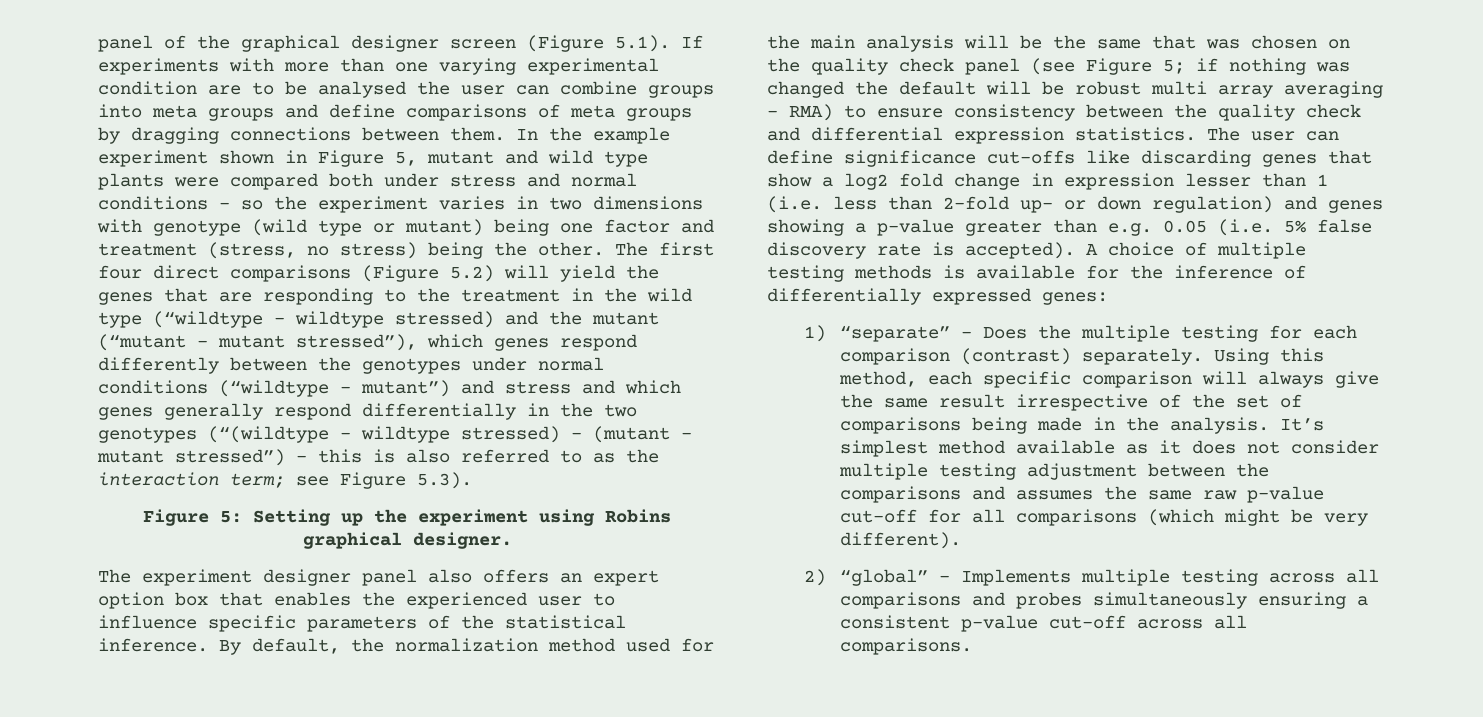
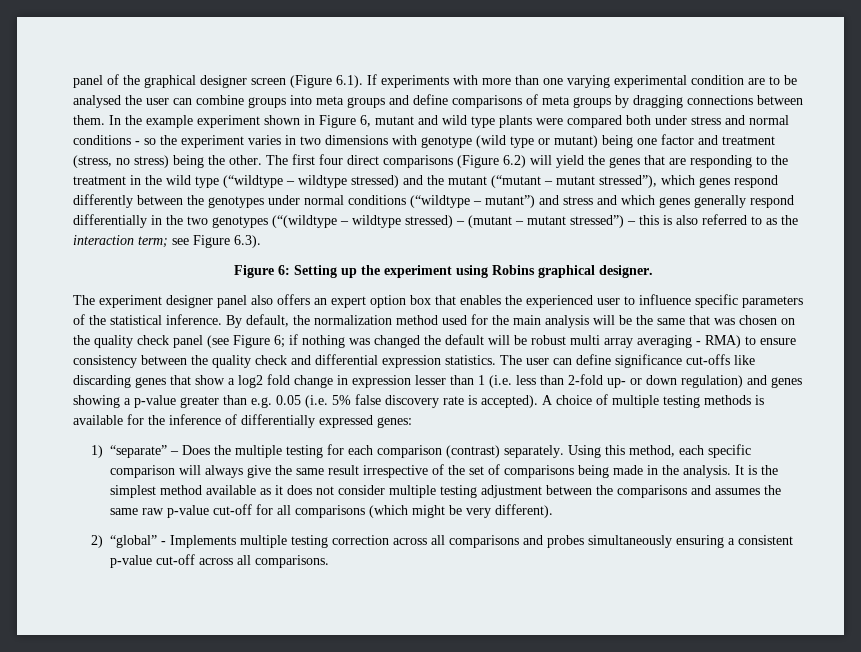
[615,35,670,52] 5.1). -> [336,75,363,88] 6.1).
[395,152,417,166] 5, -> [360,115,371,127] 6,
[450,265,494,282] 5.2) -> [503,155,526,168] 6.2)
[417,472,472,489] [143,509,242,526] 5.3). // Figure 5: -> [234,235,261,248] [233,265,290,278] 6.3). // Figure 6:
[1163,60,1185,74] 5; -> [274,335,285,348] 6;
[1280,418,1325,431] It’s -> [735,465,779,475] It is the
(1259, 577) none -> [332,535,390,545] correction

